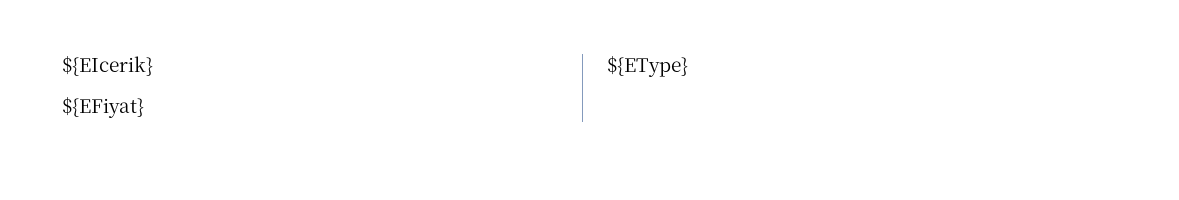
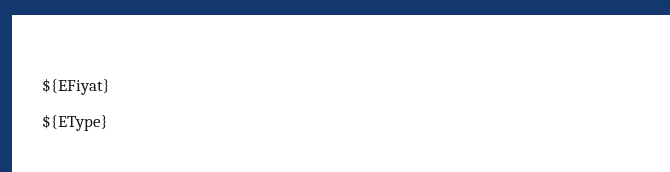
[62,56,153,76] ${EIcerik} // -> (42, 86) none

